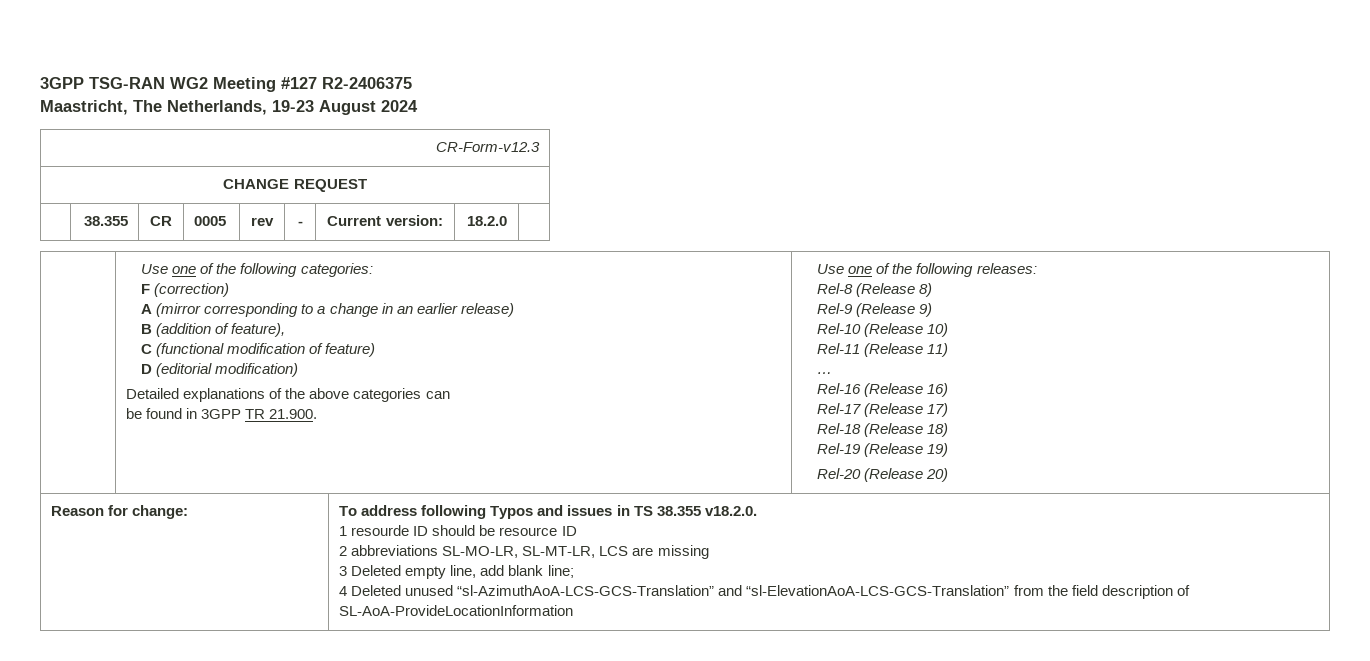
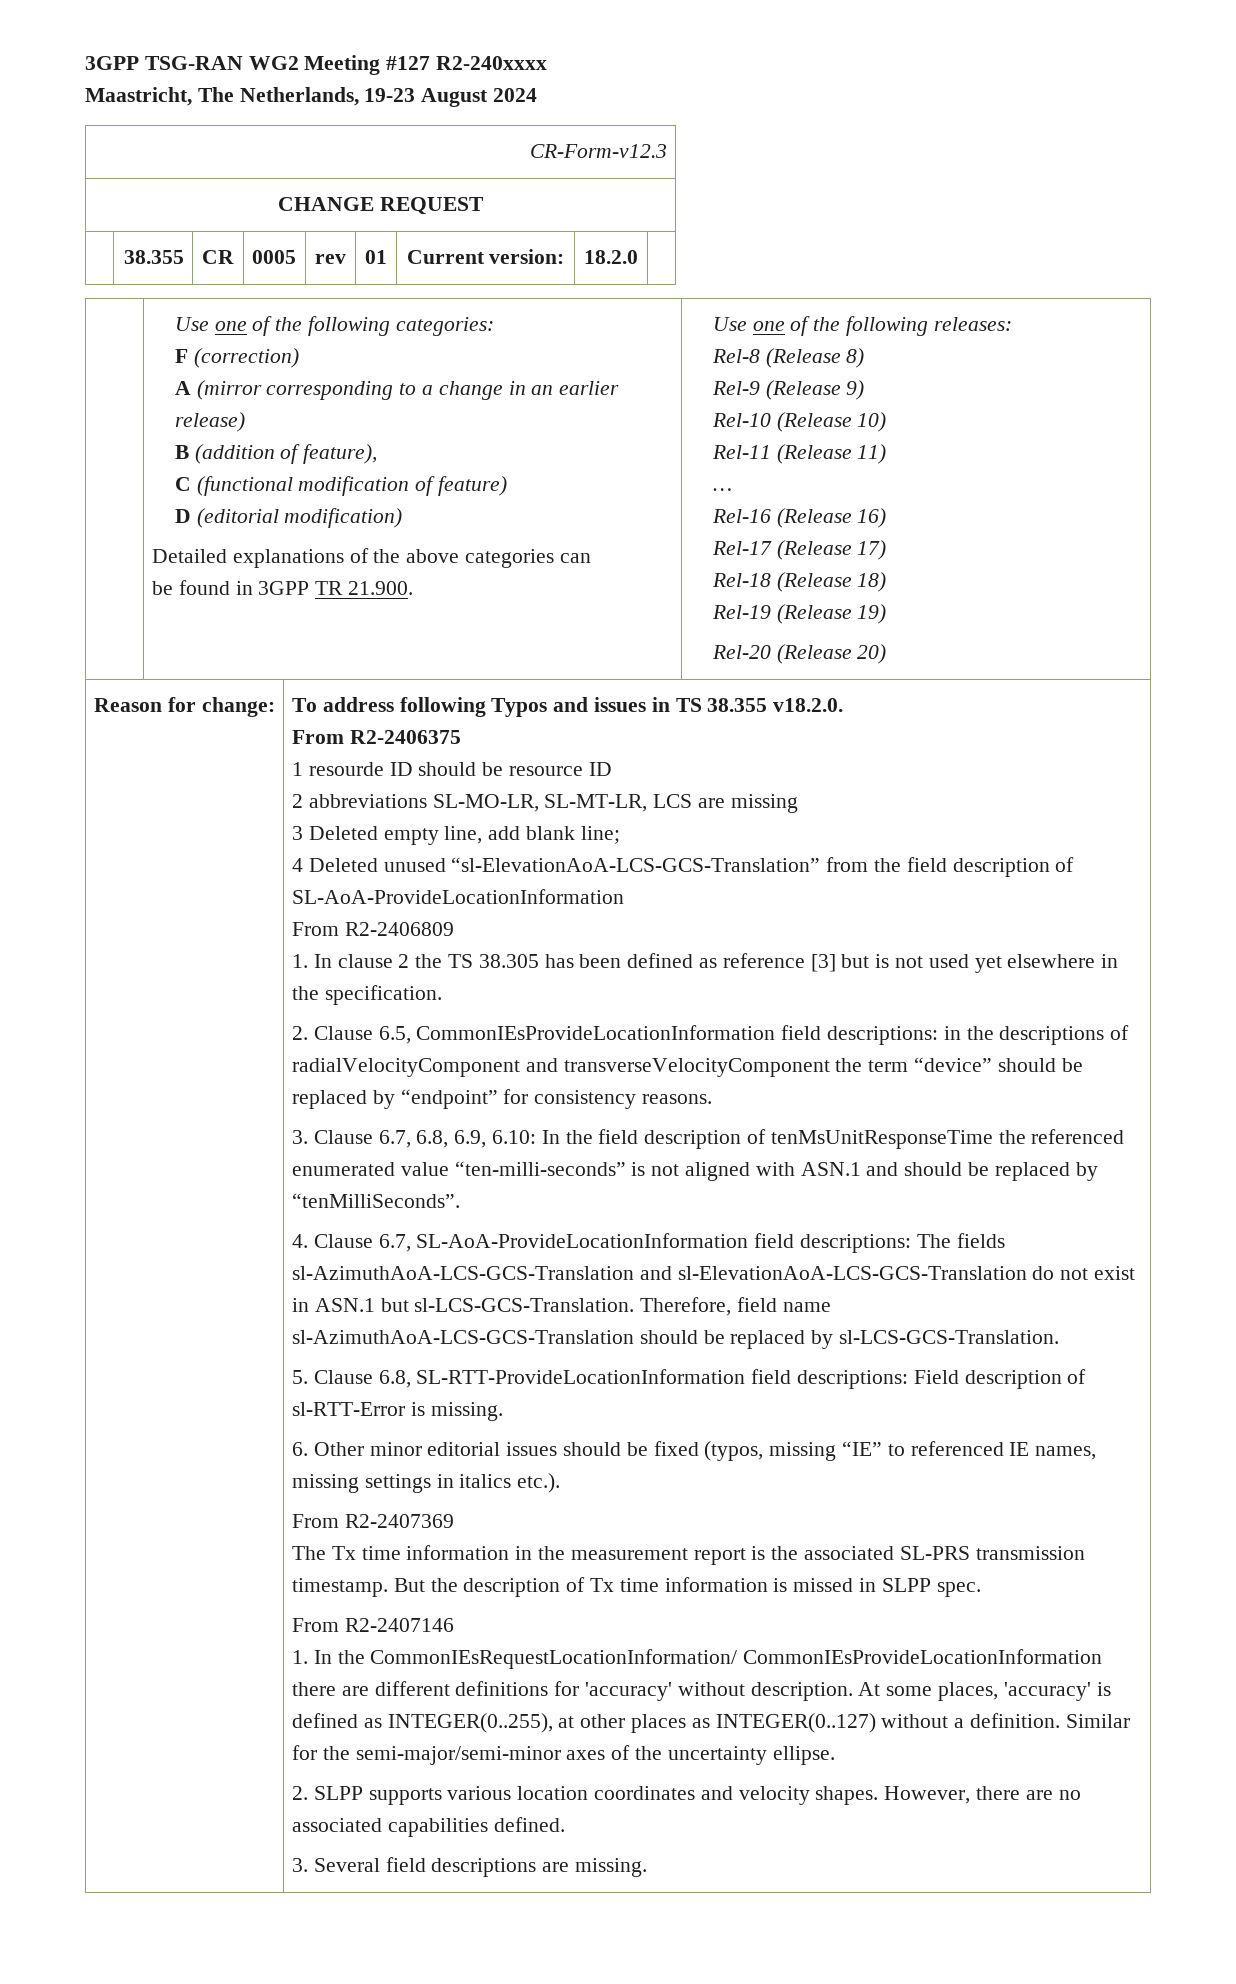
[322,77,412,89] R2-2406375 -> [436,56,548,70] R2-240xxxx
[297,221,303,226] - -> [365,250,387,264] 01
(757, 511) none -> [291,730,461,744] // From R2-2406375
[457,585,743,596] “sl-AzimuthAoA-LCS-GCS-Translation” and -> (446, 865) none
(574, 610) none -> [291,922,454,936] [291,953,1119,973] [291,985,442,1005] [291,1025,1130,1045] [291,1057,1083,1077] [291,1089,712,1109] [291,1129,1125,1149] [291,1161,1098,1181] [291,1193,460,1208] [291,1233,1005,1253] [291,1266,1135,1280] [291,1297,831,1316] [291,1330,1059,1349] [291,1369,1087,1389] [291,1402,503,1421] [291,1441,1097,1461] [291,1473,561,1493] [291,1514,454,1528] [291,1545,1085,1565] [291,1577,981,1597] [291,1618,454,1632] [291,1649,1103,1669] [291,1681,1111,1701] [291,1713,1130,1733] [291,1745,835,1765] [291,1786,1081,1805] [291,1817,565,1837] [291,1857,647,1877] // From R2-2406809 // 1. In clause 2 the TS 38.305 has been defined as reference [3] but is not used yet elsewhere in the specification. // 2. Clause 6.5, CommonIEsProvideLocationInformation field descriptions: in the descriptions of radialVelocityComponent and transverseVelocityComponent the term “device” should be replaced by “endpoint” for consistency reasons. // 3. Clause 6.7, 6.8, 6.9, 6.10: In the field description of tenMsUnitResponseTime the referenced enumerated value “ten-milli-seconds” is not aligned with ASN.1 and should be replaced by “tenMilliSeconds”. // 4. Clause 6.7, SL-AoA-ProvideLocationInformation field descriptions: The fields sl-AzimuthAoA-LCS-GCS-Translation and sl-ElevationAoA-LCS-GCS-Translation do not exist in ASN.1 but sl-LCS-GCS-Translation. Therefore, field name sl-AzimuthAoA-LCS-GCS-Translation should be replaced by sl-LCS-GCS-Translation. // 5. Clause 6.8, SL-RTT-ProvideLocationInformation field descriptions: Field description of sl-RTT-Error is missing. // 6. Other minor editorial issues should be fixed (typos, missing “IE” to referenced IE names, missing settings in italics etc.). // From R2-2407369 // The Tx time information in the measurement report is the associated SL-PRS transmission timestamp. But the description of Tx time information is missed in SLPP spec. // From R2-2407146 // 1. In the CommonIEsRequestLocationInformation/ CommonIEsProvideLocationInformation there are different definitions for 'accuracy' without description. At some places, 'accuracy' is defined as INTEGER(0..255), at other places as INTEGER(0..127) without a definition. Similar for the semi-major/semi-minor axes of the uncertainty ellipse. // 2. SLPP supports various location coordinates and velocity shapes. However, there are no associated capabilities defined. // 3. Several field descriptions are missing.

